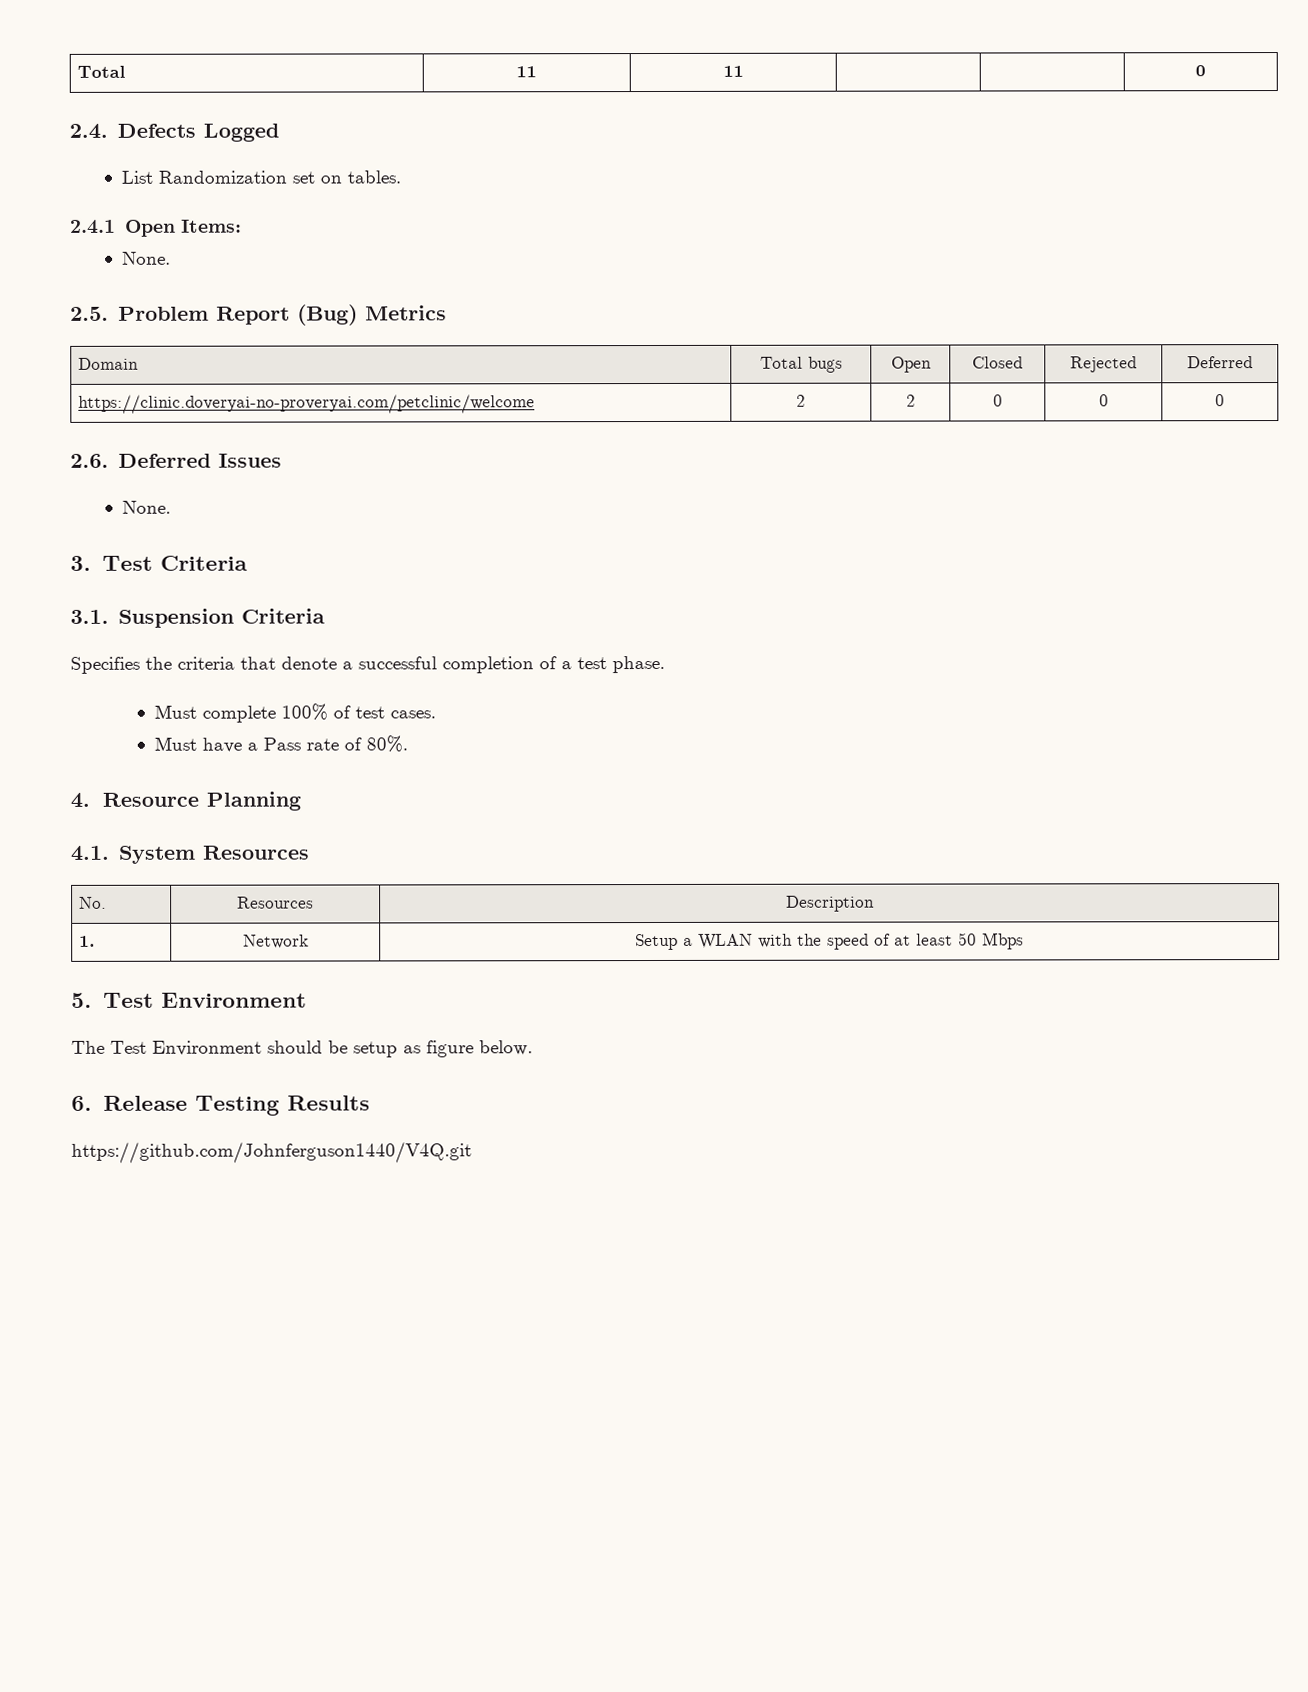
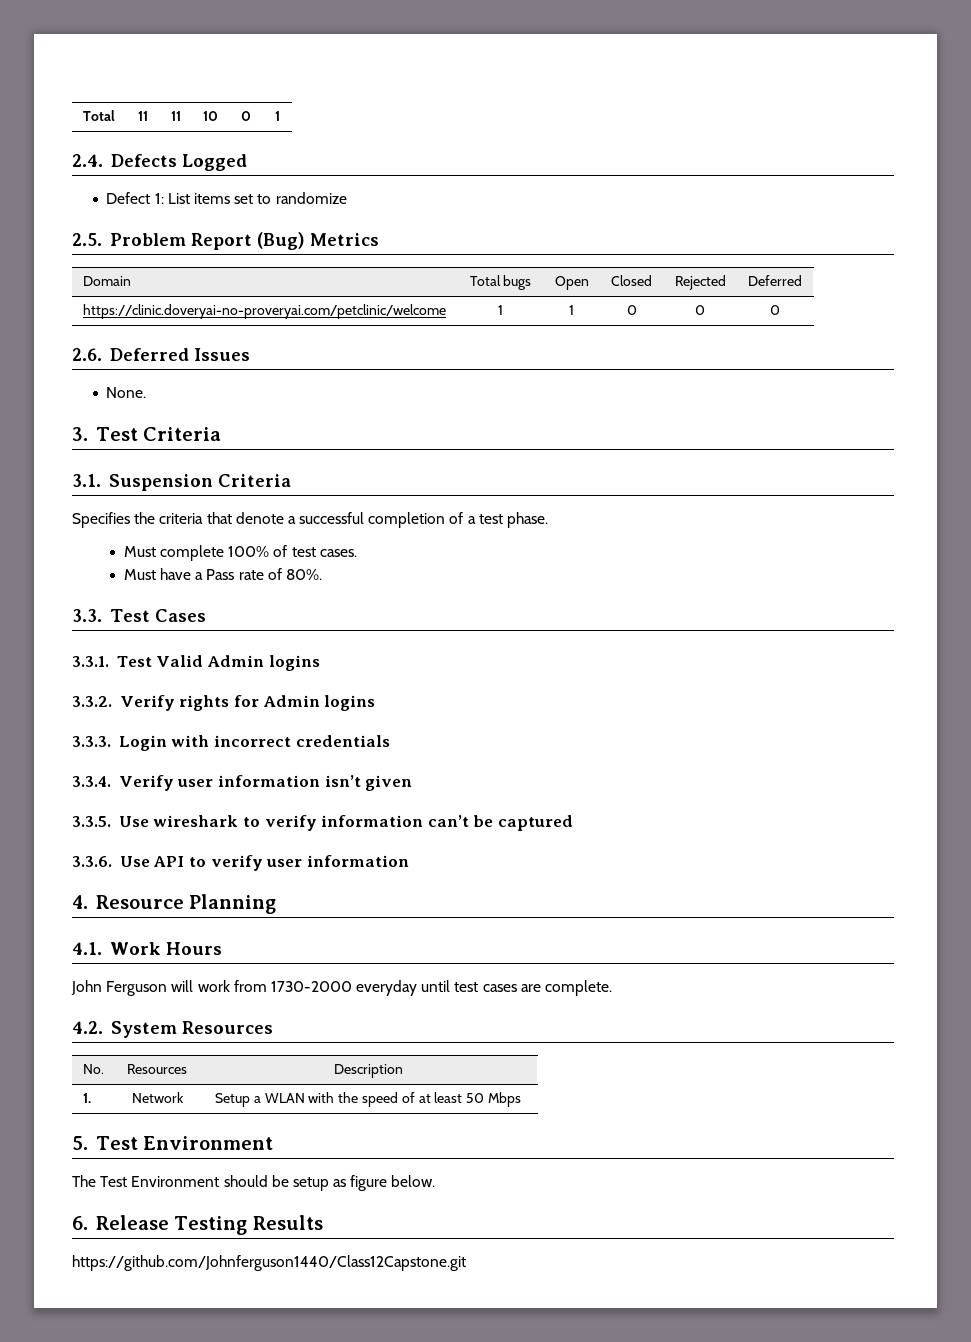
[1195,65,1206,77] | | 0 -> [203,111,218,121] [241,111,251,121] [274,111,280,121] 10 | 0 | 1
[121,170,402,184] [70,219,242,237] [122,251,172,265] List Randomization set on tables. // 2.4.1 Open Items: // None. -> [106,192,347,204] Defect 1: List items set to randomize
[796,394,806,407] [905,394,916,407] 2 | 2 -> [498,305,503,315] [569,305,574,315] 1 | 1
[70,791,301,811] [70,845,110,861] 4. Resource Planning // 4.1. -> [72,609,206,622] [72,655,320,671] [72,695,376,711] [72,735,390,751] [72,775,413,791] [72,815,573,831] [72,855,409,871] [72,894,277,914] [72,942,222,955] [71,980,613,996] [72,1021,103,1034] 3.3. Test Cases // 3.3.1. Test Valid Admin logins // 3.3.2. Verify rights for Admin logins // 3.3.3. Login with incorrect credentials // 3.3.4. Verify user information isn’t given // 3.3.5. Use wireshark to verify information can’t be captured // 3.3.6. Use API to verify user information // 4. Resource Planning // 4.1. Work Hours // John Ferguson will work from 1730-2000 everyday until test cases are complete. // 4.2.
[71,1141,472,1164] https://github.com/Johnferguson1440/V4Q.git -> [72,1255,466,1271] https://github.com/Johnferguson1440/Class12Capstone.git

